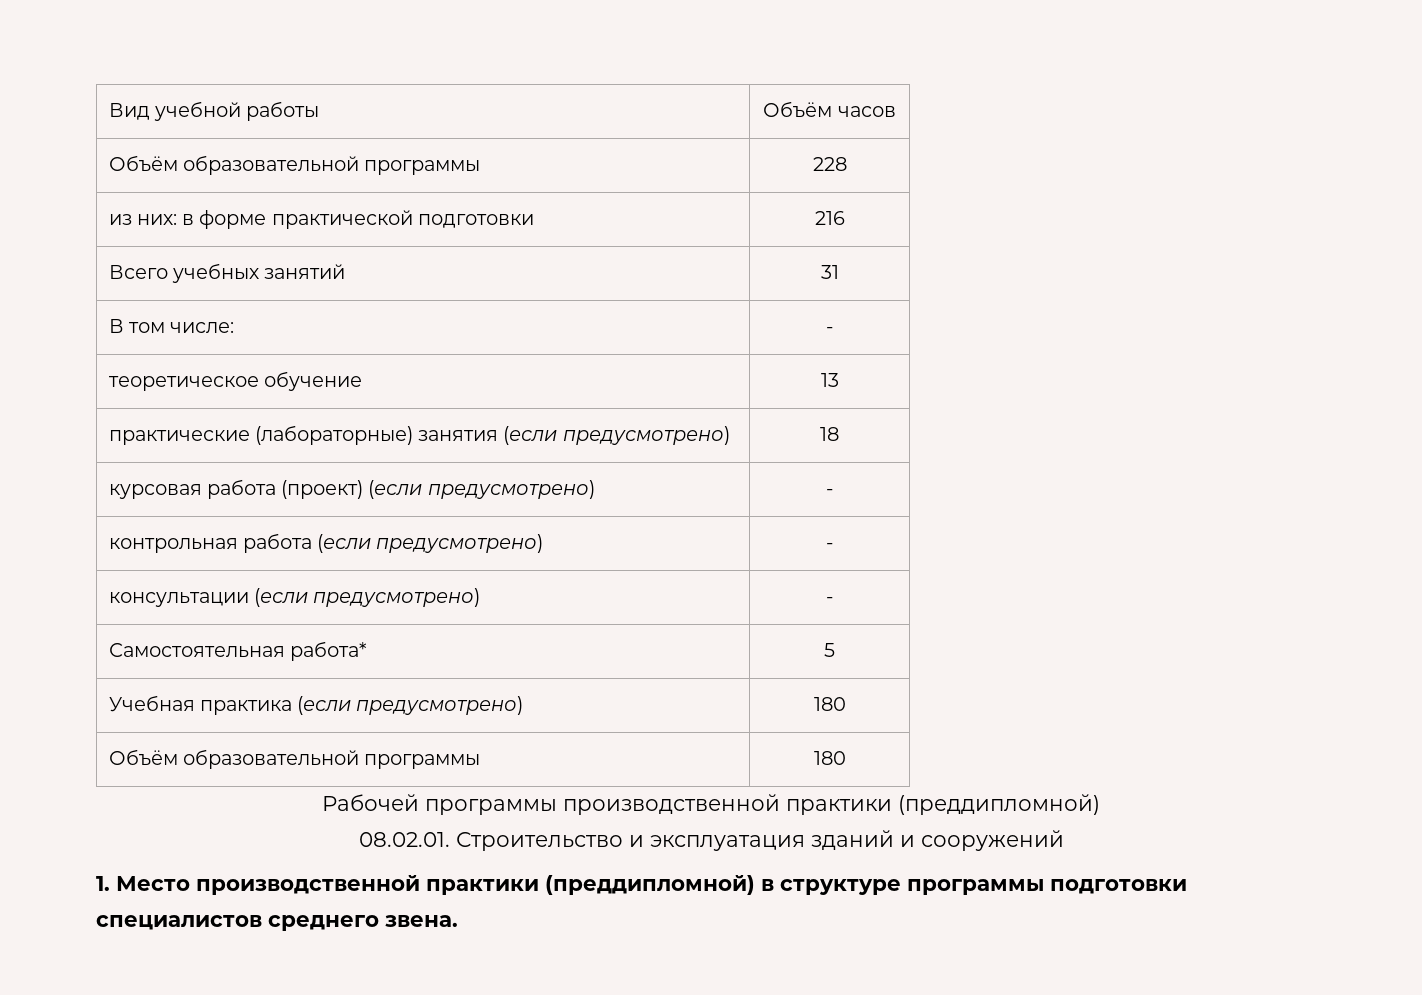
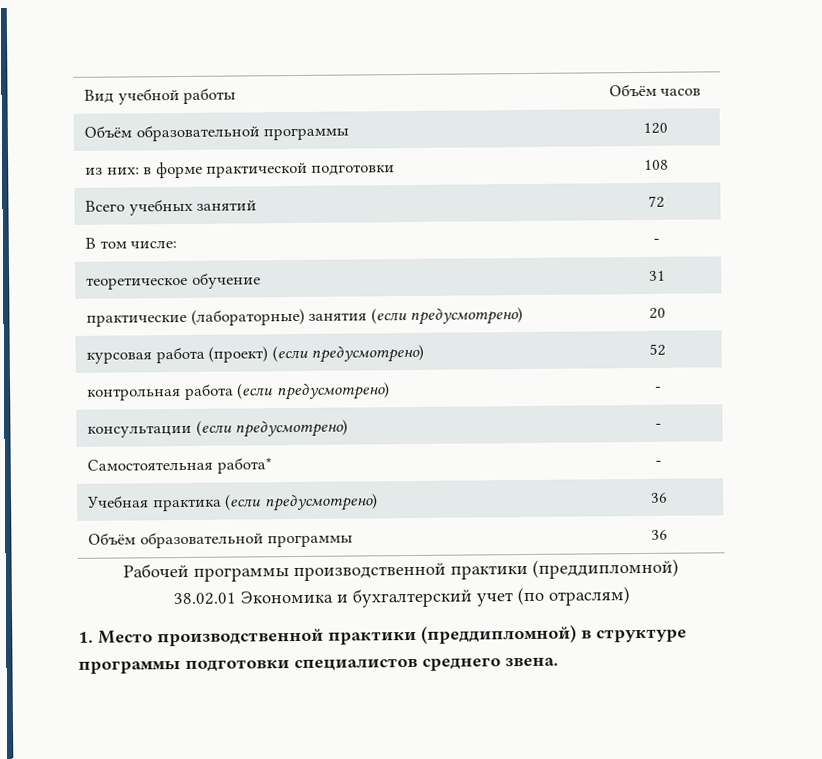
[812,157,847,171] 228 -> [642,122,668,134] 120
[814,211,845,225] 216 -> [643,159,669,170] 108
[820,265,839,279] 31 -> [647,195,665,208] 72
[820,373,839,387] 13 -> [648,270,666,281] 31
[820,427,839,441] 18 -> [648,307,666,319] 20
[826,489,833,495] - -> [648,343,666,356] 52
[824,643,835,657] 5 -> [654,460,662,466] -
[813,697,846,711] [108,749,481,769] [813,751,846,765] 180 // Объём образовательной программы | 180 -> [649,492,668,503] [88,531,354,549] [650,529,668,540] 36 // Объём образовательной программы | 36
[358,830,1064,851] 08.02.01. Строительство и эксплуатация зданий и сооружений -> [172,586,630,608] 38.02.01 Экономика и бухгалтерский учет (по отраслям)

